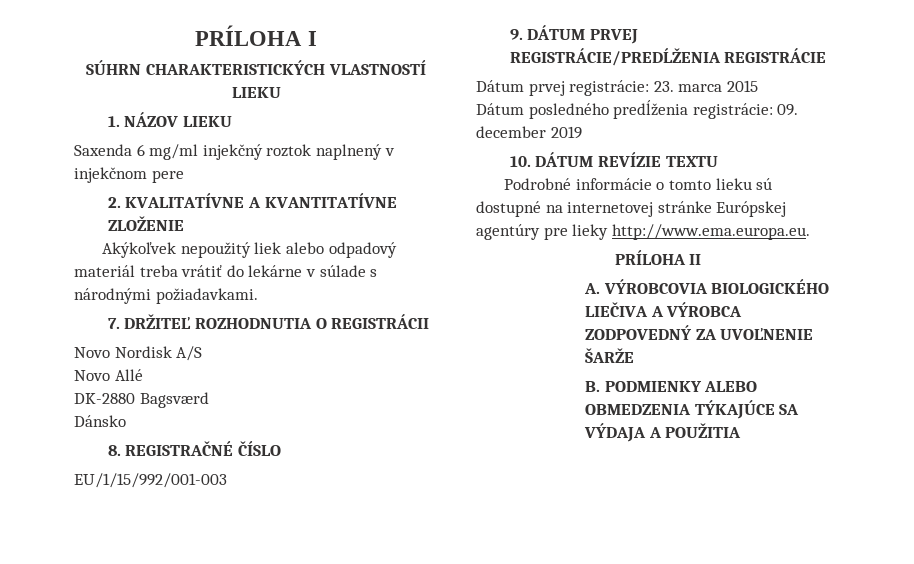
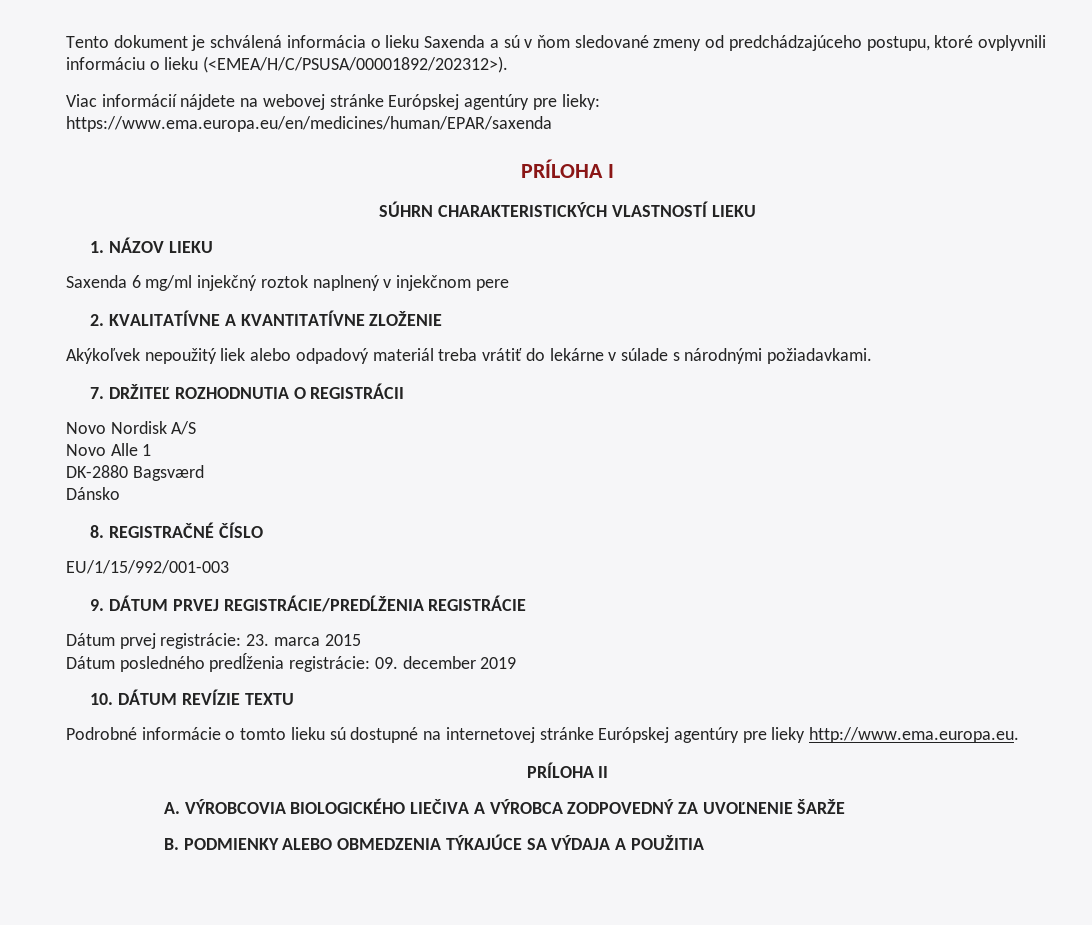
(195, 35) none -> [66,35,1047,51] [66,56,509,73] [66,94,600,110] [66,116,552,132] Tento dokument je schválená informácia o lieku Saxenda a sú v ňom sledované zmeny od predchádzajúceho postupu, ktoré ovplyvnili informáciu o lieku (<EMEA/H/C/PSUSA/00001892/202312>). // Viac informácií nájdete na webovej stránke Európskej agentúry pre lieky: https://www.ema.europa.eu/en/medicines/human/EPAR/saxenda //
[114,369,143,381] Allé -> [110,443,152,456] Alle 1

